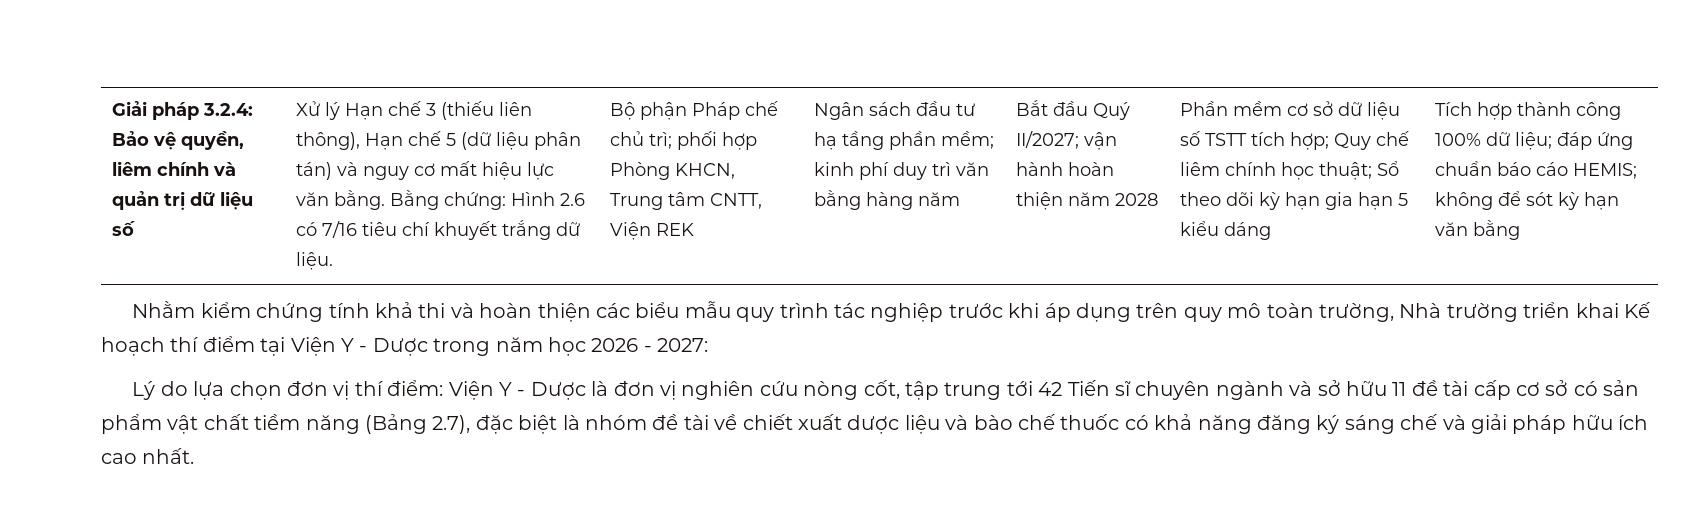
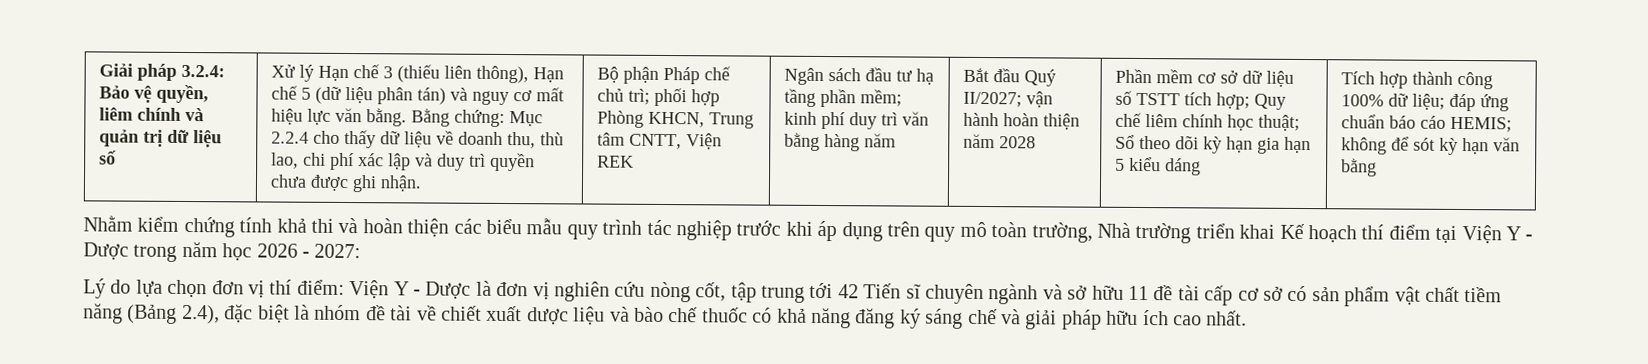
[511,192,586,206] [296,220,581,240] [296,252,334,270] Hình 2.6 có 7/16 tiêu chí khuyết trắng dữ liệu. -> [509,111,544,127] [271,129,565,149] [271,152,536,172] [270,174,423,193] Mục 2.2.4 cho thấy dữ liệu về doanh thu, thù lao, chi phí xác lập và duy trì quyền chưa được ghi nhận.
[432,415,471,434] 2.7), -> [181,304,220,325] 2.4),

